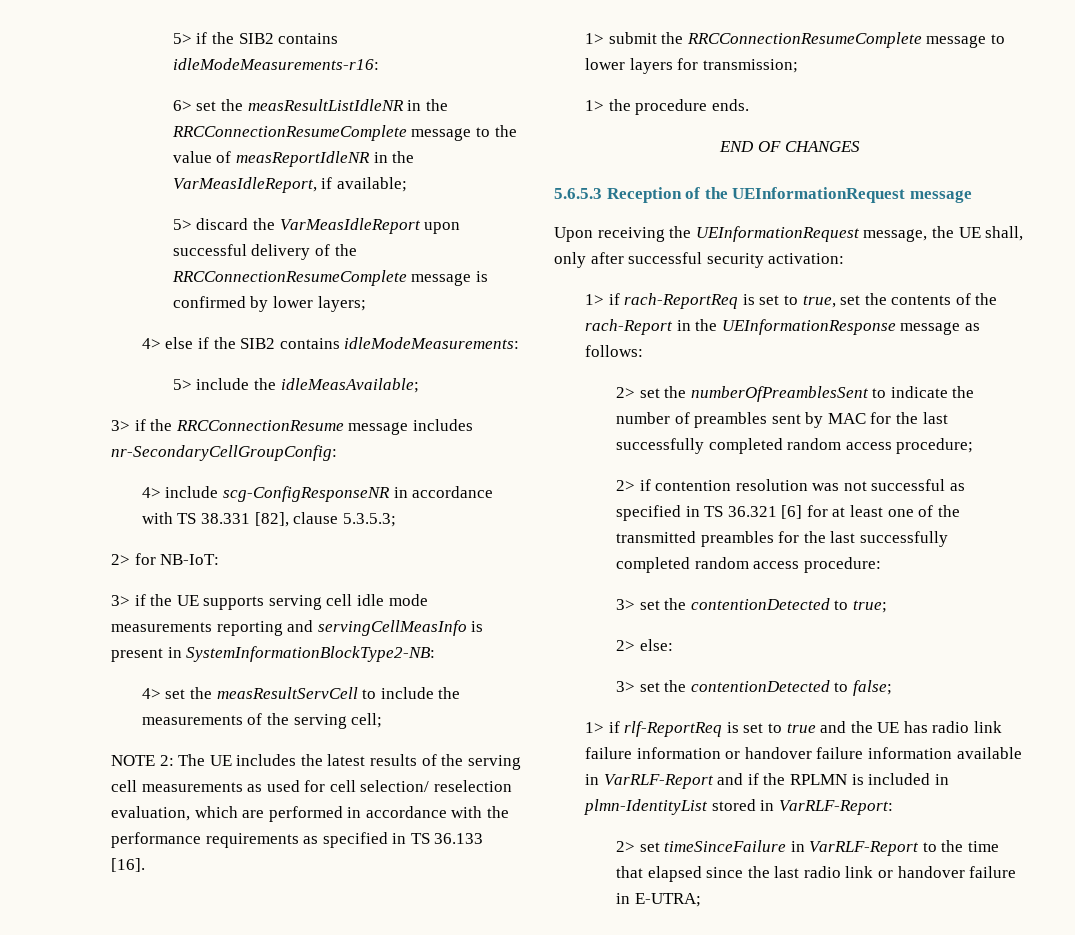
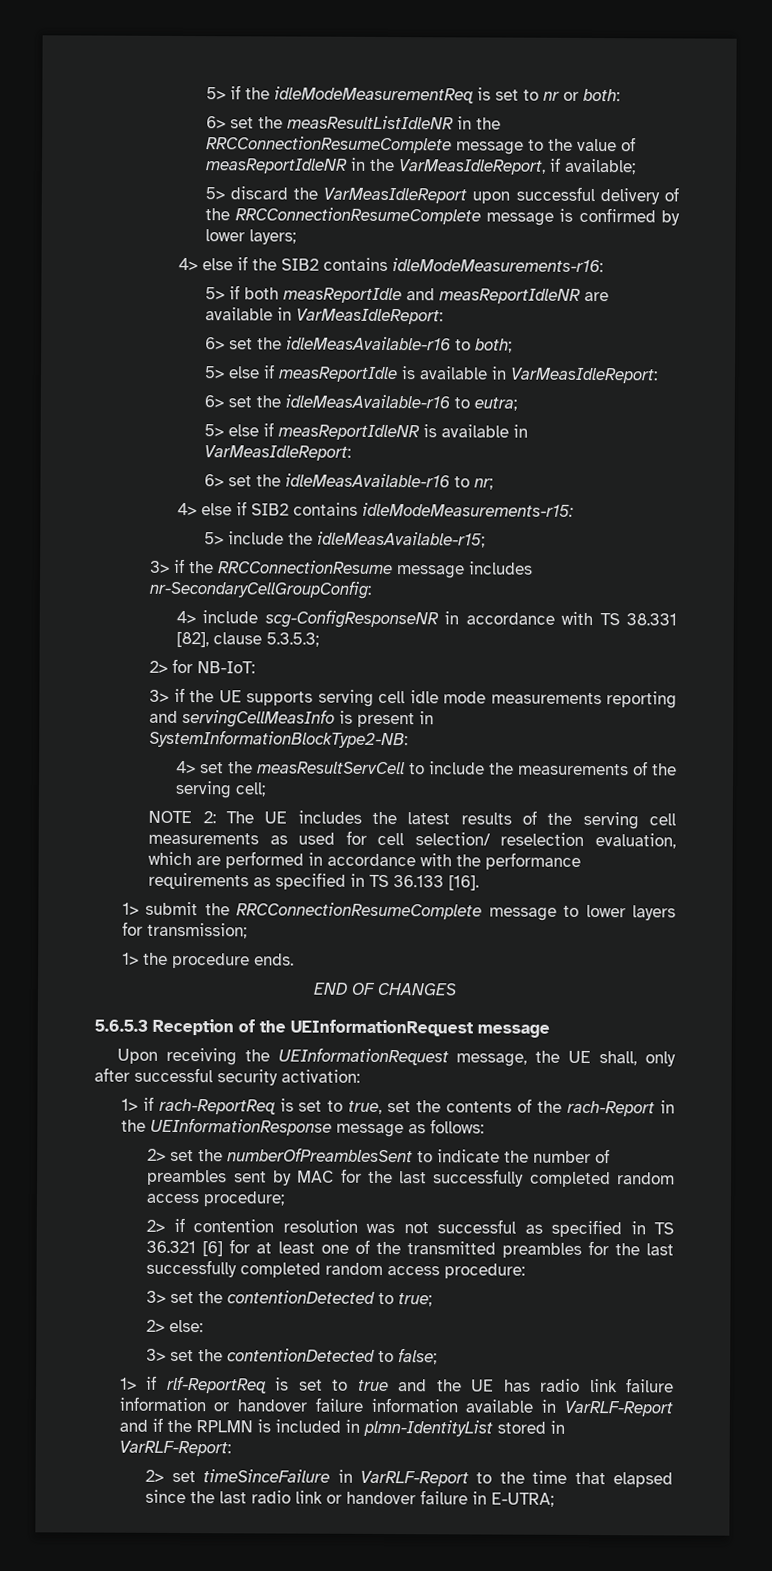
[238,33,339,44] [172,58,379,70] SIB2 contains idleModeMeasurements-r16: -> [273,86,620,104] idleModeMeasurementReq is set to nr or both:
[344,337,520,349] idleModeMeasurements: -> [391,258,603,273] [204,285,609,304] [204,307,443,325] [204,336,512,353] [203,364,658,384] [203,394,517,411] [203,422,528,441] [203,445,351,461] [203,473,493,490] [176,501,574,517] idleModeMeasurements-r16: // 5> if both measReportIdle and measReportIdleNR are available in VarMeasIdleReport: // 6> set the idleMeasAvailable-r16 to both; // 5> else if measReportIdle is available in VarMeasIdleReport: // 6> set the idleMeasAvailable-r16 to eutra; // 5> else if measReportIdleNR is available in VarMeasIdleReport: // 6> set the idleMeasAvailable-r16 to nr; // 4> else if SIB2 contains idleModeMeasurements-r15:
[280,378,419,393] idleMeasAvailable; -> [316,531,485,548] idleMeasAvailable-r15;

